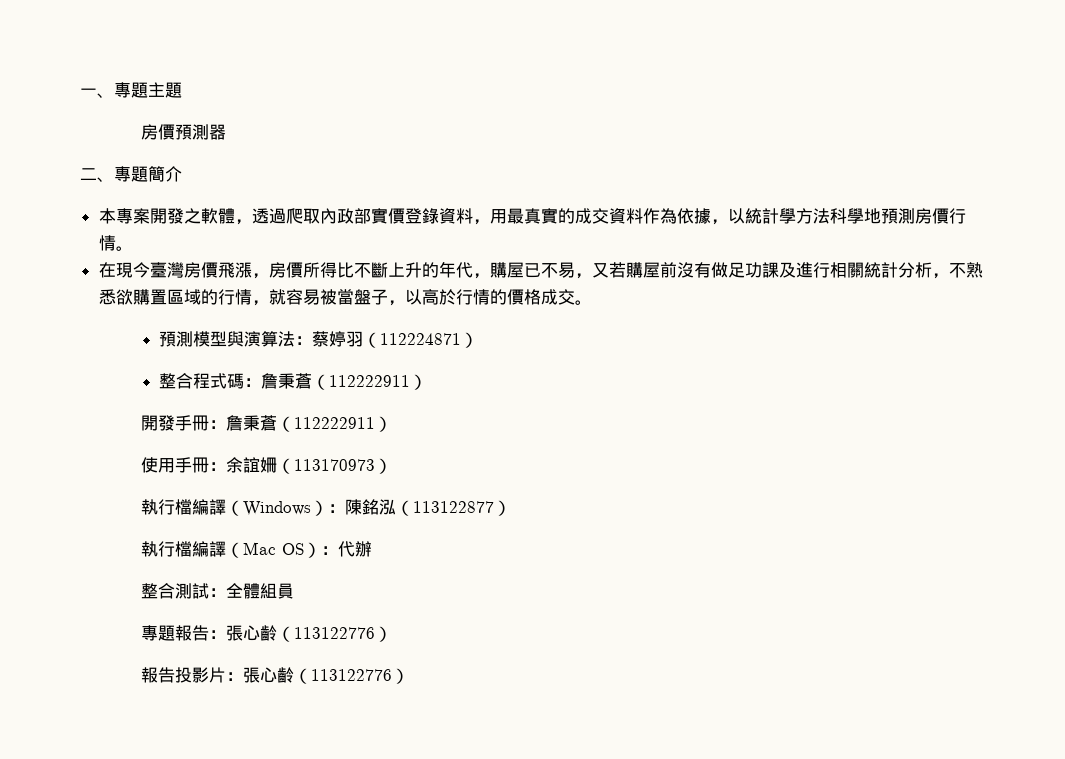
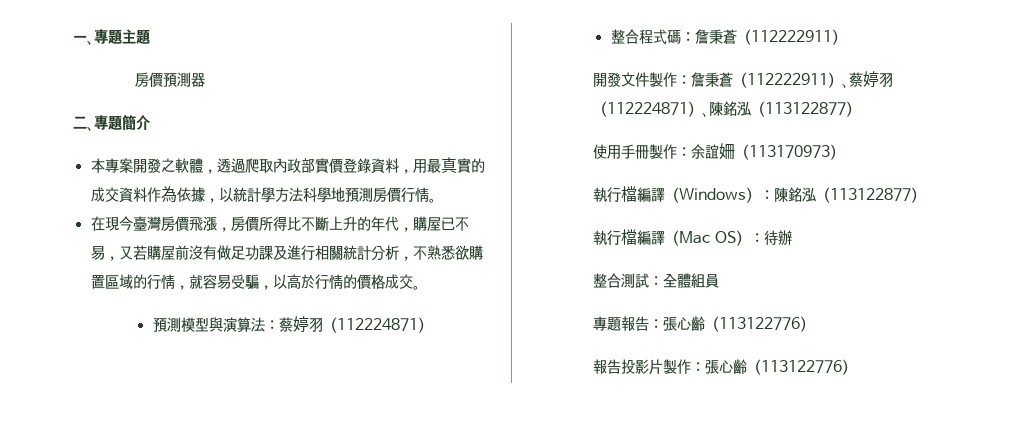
[319,289,388,305] 被當盤子 -> [230,274,259,289] 受騙
[174,415,392,432] 手冊：詹秉蒼（112222911） -> [621,71,894,88] [593,101,861,117] 文件製作：詹秉蒼（112222911）、蔡婷羽（112224871）、陳銘泓（113122877）
(209, 465) none -> [649,144,678,159] 製作
[337,541,355,557] 代 -> [763,230,778,245] 待
(226, 675) none -> [663,359,692,374] 製作

